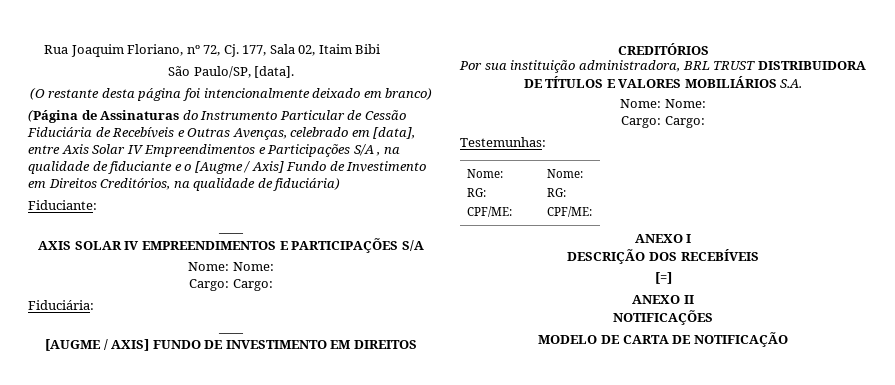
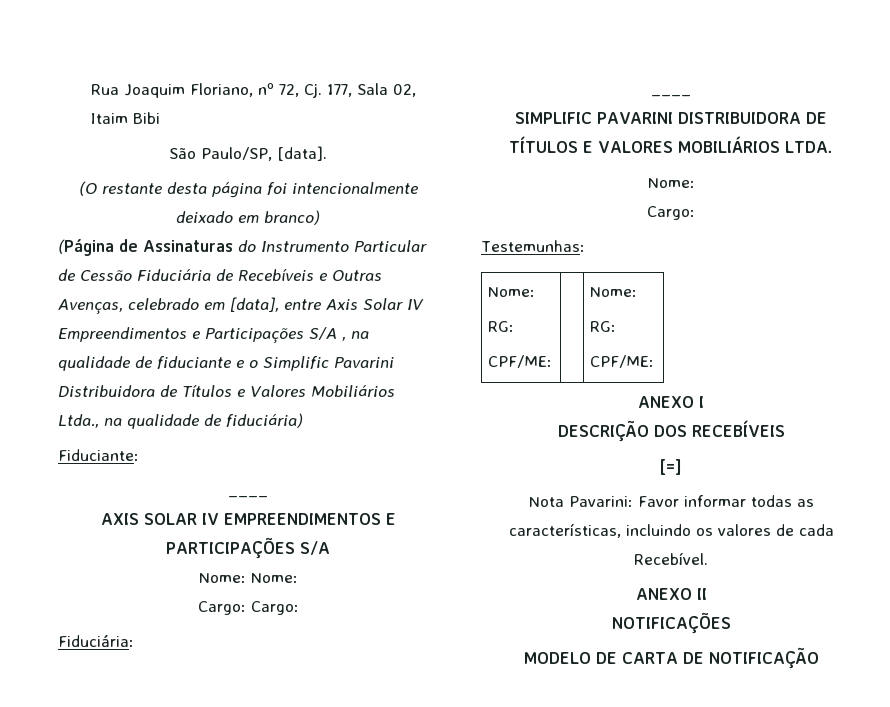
[194,161,427,174] [28,178,171,190] [Augme / Axis] Fundo de Investimento em Direitos Creditórios, -> [263,356,394,371] [58,385,395,397] [58,414,99,428] Simplific Pavarini Distribuidora de Títulos e Valores Mobiliários Ltda.,
[45,339,417,351] [617,43,709,55] [459,60,756,73] [AUGME / AXIS] FUNDO DE INVESTIMENTO EM DIREITOS CREDITÓRIOS // Por sua instituição administradora, BRL TRUST -> [514,112,674,124] SIMPLIFIC PAVARINI
[780,79,803,88] [620,99,706,108] [621,116,705,128] S.A. // Nome: Nome: // Cargo: Cargo: -> [785,141,833,153] [647,178,695,188] [647,206,695,220] LTDA. // Nome: // Cargo:
(672, 278) none -> [528,495,814,507] [508,523,834,538] [634,552,708,565] // Nota Pavarini: Favor informar todas as características, incluindo os valores de cada Recebível.

